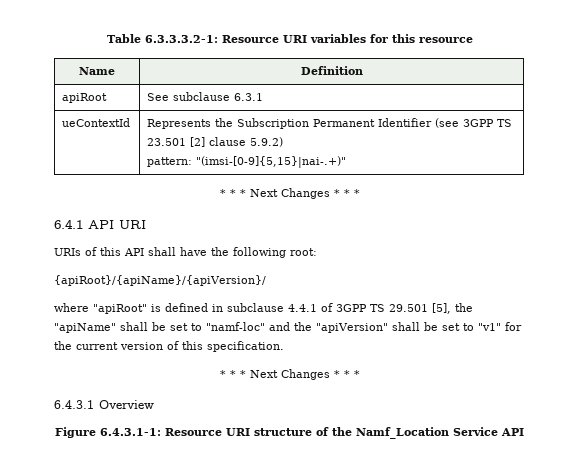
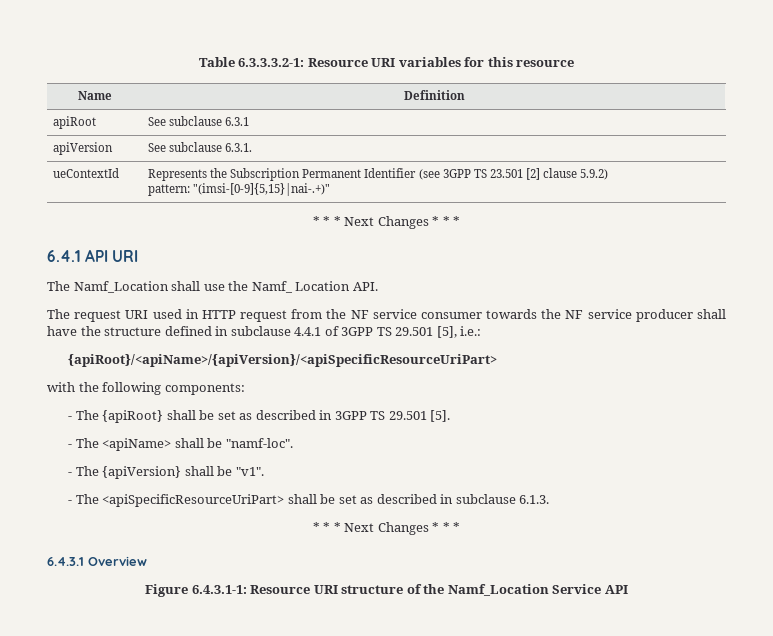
(264, 97) none -> [53,142,114,155] [148,142,253,152] // apiVersion | See subclause 6.3.1.
[54,247,317,258] [54,275,266,286] [54,303,161,314] URIs of this API shall have the following root: // {apiRoot}/{apiName}/{apiVersion}/ // where "apiRoot" is -> [47,281,378,293] [47,309,726,322] [47,326,162,336] The Namf_Location shall use the Namf_ Location API. // The request URI used in HTTP request from the NF service consumer towards the NF service producer shall have the structure
[455,303,473,312] [54,322,522,333] [54,341,284,352] the "apiName" shall be set to "namf-loc" and the "apiVersion" shall be set to "v1" for the current version of this specification. -> [460,326,482,336] [68,354,498,367] [47,382,245,395] [68,410,451,423] [68,438,293,451] [68,466,264,479] [68,494,550,507] i.e.: // {apiRoot}/<apiName>/{apiVersion}/<apiSpecificResourceUriPart> // with the following components: // - The {apiRoot} shall be set as described in 3GPP TS 29.501 [5]. // - The <apiName> shall be "namf-loc". // - The {apiVersion} shall be "v1". // - The <apiSpecificResourceUriPart> shall be set as described in subclause 6.1.3.

